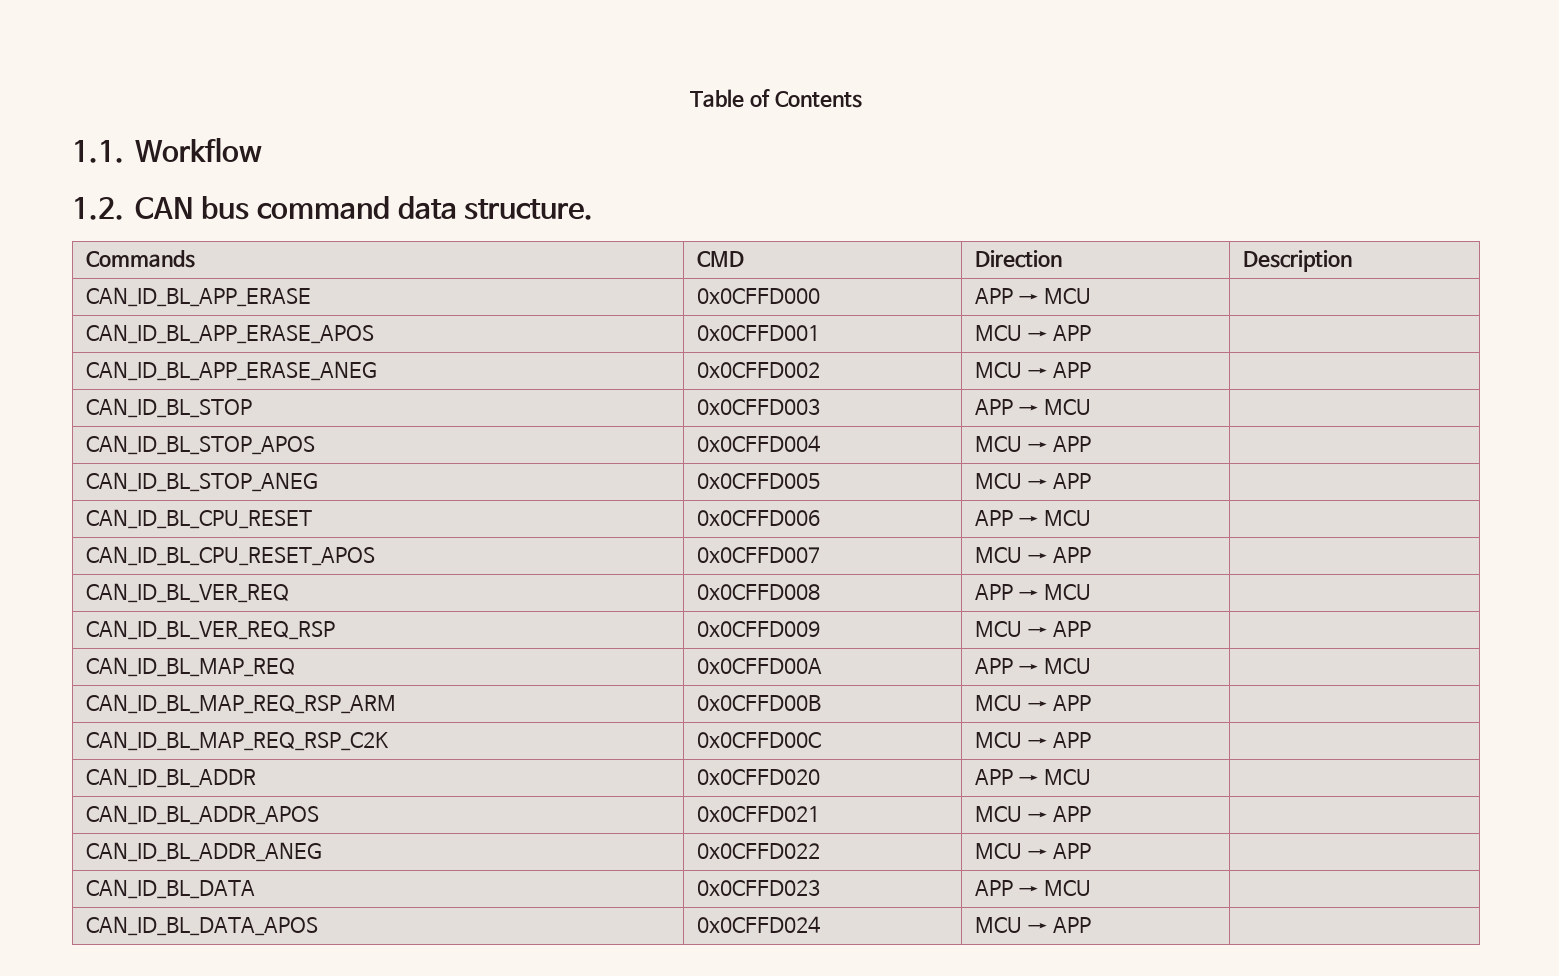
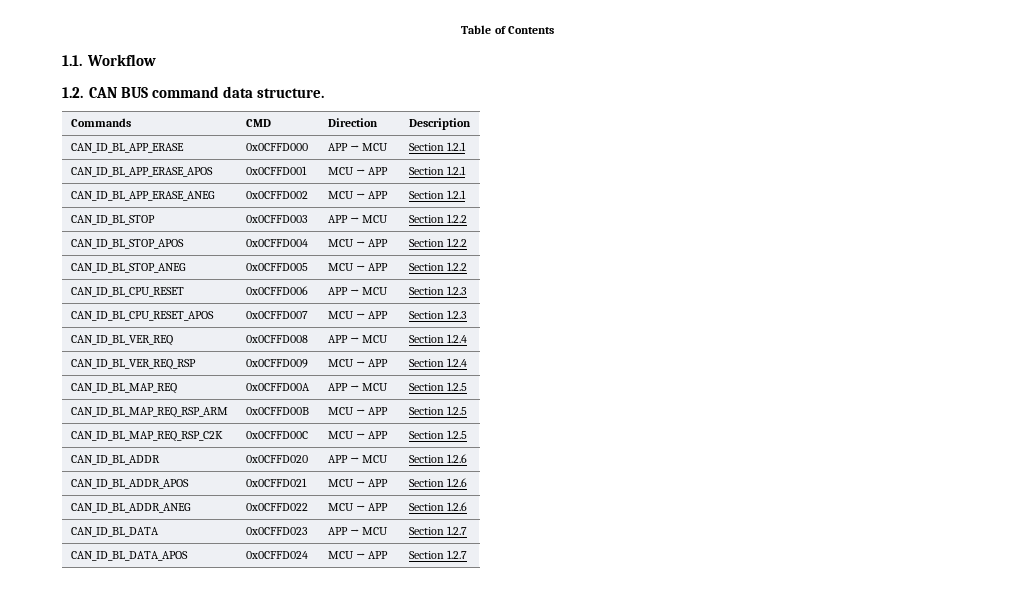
[201,196,250,220] bus -> [121,87,149,98] BUS
(1091, 296) none -> [408,142,467,151] Section 1.2.1
(1091, 333) none -> [408,166,467,175] Section 1.2.1
(1091, 370) none -> [408,190,467,199] Section 1.2.1
(1091, 407) none -> [408,214,468,223] Section 1.2.2
(1091, 444) none -> [408,238,468,247] Section 1.2.2
(1091, 481) none -> [408,262,468,271] Section 1.2.2
(1091, 518) none -> [408,286,468,295] Section 1.2.3
(1091, 555) none -> [408,310,468,319] Section 1.2.3
(1091, 592) none -> [408,334,468,343] Section 1.2.4
(1091, 629) none -> [408,358,468,367] Section 1.2.4
(1091, 666) none -> [408,382,468,391] Section 1.2.5
(1091, 703) none -> [408,406,468,415] Section 1.2.5
(1091, 740) none -> [408,430,468,439] Section 1.2.5
(1091, 777) none -> [408,454,468,463] Section 1.2.6
(1091, 814) none -> [408,478,468,487] Section 1.2.6
(1091, 851) none -> [408,502,468,511] Section 1.2.6
(1091, 888) none -> [408,526,468,535] Section 1.2.7
(1091, 925) none -> [408,550,468,559] Section 1.2.7

